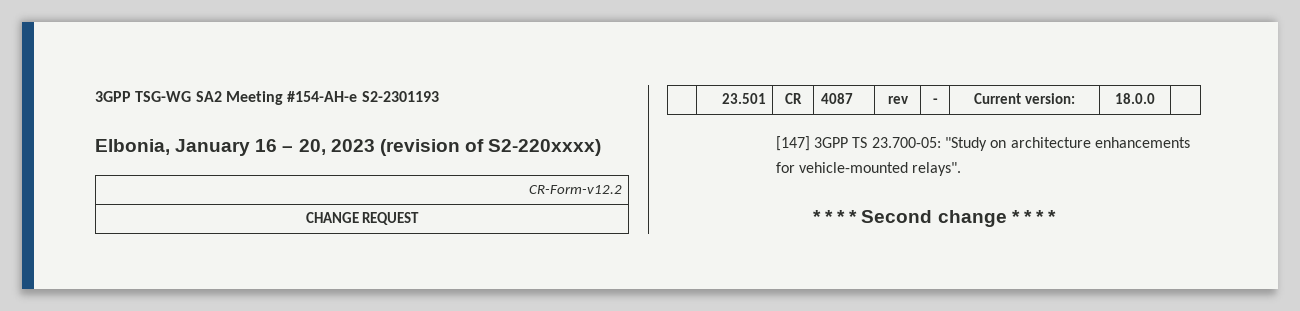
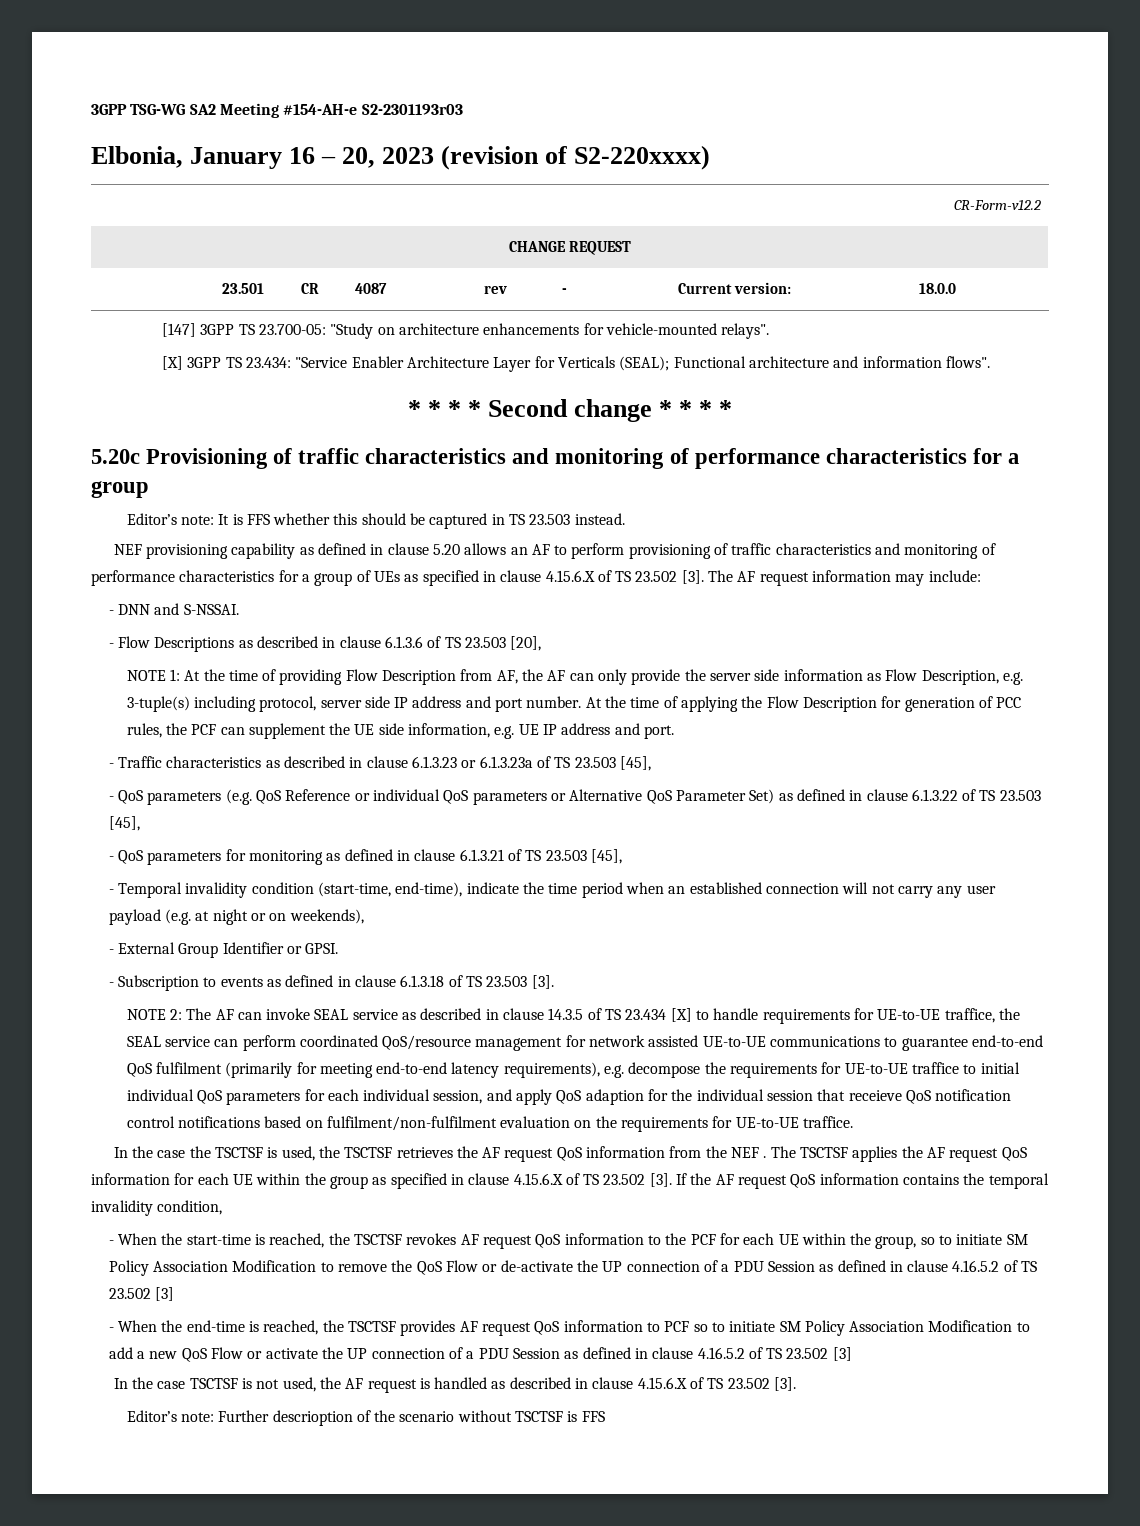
[361,91,439,102] S2-2301193 -> [361,104,463,115] S2-2301193r03
(962, 169) none -> [162,356,990,372] // [X] 3GPP TS 23.434: "Service Enabler Architecture Layer for Verticals (SEAL); Functional architecture and information flows".
(1057, 216) none -> [91,448,1019,469] [91,481,149,498] [126,513,625,529] [113,543,996,559] [91,570,981,586] [108,603,239,615] [108,636,542,652] [126,669,1023,685] [126,696,1022,712] [126,723,675,739] [108,756,651,771] [108,789,1041,805] [108,816,140,831] [108,849,622,865] [108,882,996,898] [108,909,364,925] [108,942,339,958] [108,975,554,991] [126,1008,1020,1024] [126,1035,1044,1051] [126,1062,1020,1078] [126,1089,1012,1105] [126,1116,854,1132] [113,1146,1027,1162] [91,1173,1049,1189] [91,1200,223,1216] [108,1233,1028,1249] [108,1260,1038,1276] [108,1287,175,1301] [108,1320,1030,1336] [108,1347,852,1362] [113,1377,797,1393] [126,1410,605,1426] // 5.20c Provisioning of traffic characteristics and monitoring of performance characteristics for a group // Editor’s note: It is FFS whether this should be captured in TS 23.503 instead. // NEF provisioning capability as defined in clause 5.20 allows an AF to perform provisioning of traffic characteristics and monitoring of performance characteristics for a group of UEs as specified in clause 4.15.6.X of TS 23.502 [3]. The AF request information may include: // - DNN and S-NSSAI. // - Flow Descriptions as described in clause 6.1.3.6 of TS 23.503 [20], // NOTE 1: At the time of providing Flow Description from AF, the AF can only provide the server side information as Flow Description, e.g. 3-tuple(s) including protocol, server side IP address and port number. At the time of applying the Flow Description for generation of PCC rules, the PCF can supplement the UE side information, e.g. UE IP address and port. // - Traffic characteristics as described in clause 6.1.3.23 or 6.1.3.23a of TS 23.503 [45], // - QoS parameters (e.g. QoS Reference or individual QoS parameters or Alternative QoS Parameter Set) as defined in clause 6.1.3.22 of TS 23.503 [45], // - QoS parameters for monitoring as defined in clause 6.1.3.21 of TS 23.503 [45], // - Temporal invalidity condition (start-time, end-time), indicate the time period when an established connection will not carry any user payload (e.g. at night or on weekends), // - External Group Identifier or GPSI. // - Subscription to events as defined in clause 6.1.3.18 of TS 23.503 [3]. // NOTE 2: The AF can invoke SEAL service as described in clause 14.3.5 of TS 23.434 [X] to handle requirements for UE-to-UE traffice, the SEAL service can perform coordinated QoS/resource management for network assisted UE-to-UE communications to guarantee end-to-end QoS fulfilment (primarily for meeting end-to-end latency requirements), e.g. decompose the requirements for UE-to-UE traffice to initial individual QoS parameters for each individual session, and apply QoS adaption for the individual session that receieve QoS notification control notifications based on fulfilment/non-fulfilment evaluation on the requirements for UE-to-UE traffice. // In the case the TSCTSF is used, the TSCTSF retrieves the AF request QoS information from the NEF . The TSCTSF applies the AF request QoS information for each UE within the group as specified in clause 4.15.6.X of TS 23.502 [3]. If the AF request QoS information contains the temporal invalidity condition, // - When the start-time is reached, the TSCTSF revokes AF request QoS information to the PCF for each UE within the group, so to initiate SM Policy Association Modification to remove the QoS Flow or de-activate the UP connection of a PDU Session as defined in clause 4.16.5.2 of TS 23.502 [3] // - When the end-time is reached, the TSCTSF provides AF request QoS information to PCF so to initiate SM Policy Association Modification to add a new QoS Flow or activate the UP connection of a PDU Session as defined in clause 4.16.5.2 of TS 23.502 [3] // In the case TSCTSF is not used, the AF request is handled as described in clause 4.15.6.X of TS 23.502 [3]. // Editor’s note: Further descrioption of the scenario without TSCTSF is FFS

